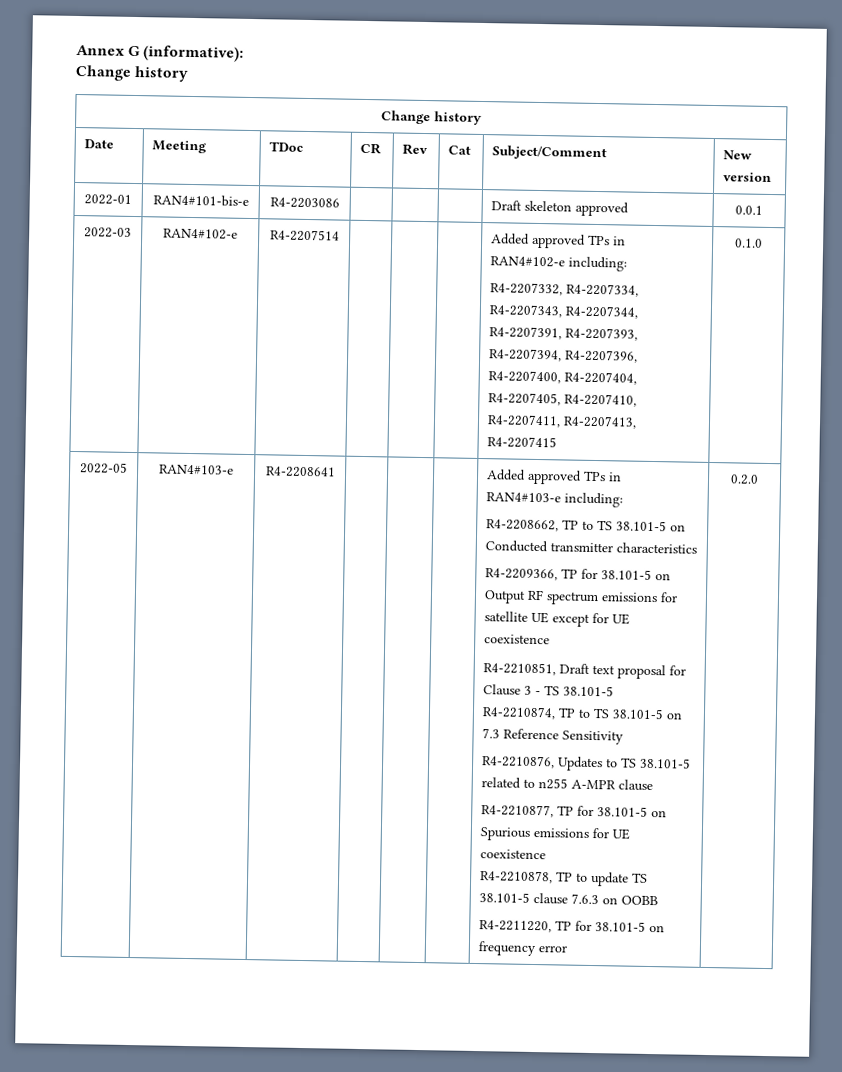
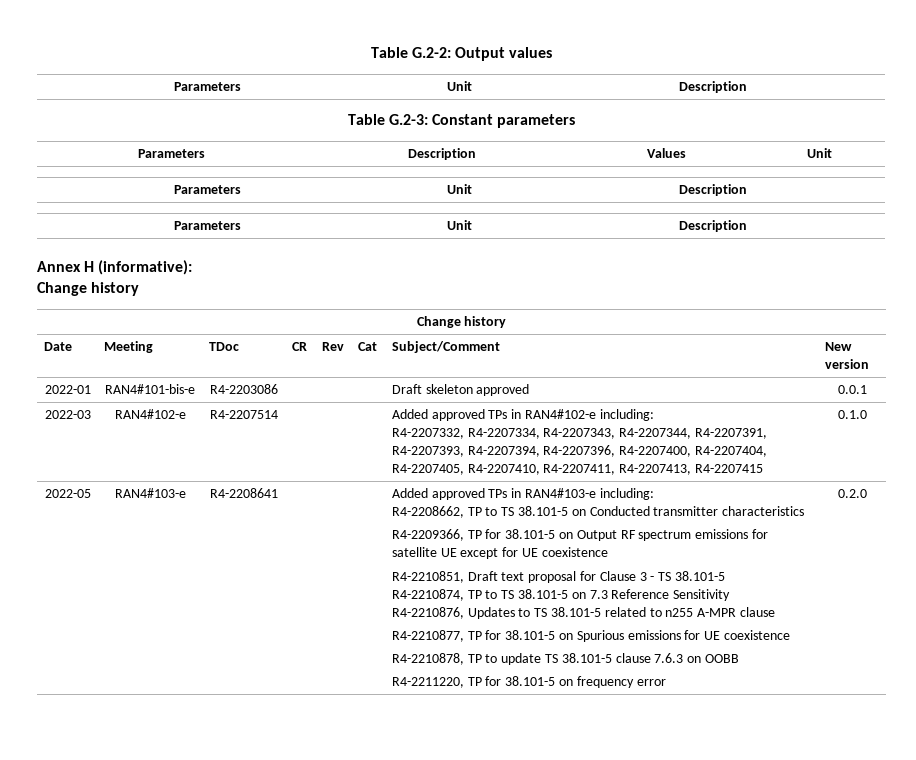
[76,44,141,57] Annex G -> [370,47,553,61] [173,82,241,91] [446,81,472,91] [679,81,747,93] [347,114,576,128] [138,149,205,158] [407,148,476,160] [646,148,686,158] [807,148,832,158] [173,185,241,194] [446,184,472,194] [679,184,747,196] [173,221,241,230] [446,220,472,230] [679,220,747,232] [37,261,95,272] Table G.2-2: Output values // Parameters | Unit | Description // Table G.2-3: Constant parameters // Parameters | Description | Values | Unit // Parameters | Unit | Description // Parameters | Unit | Description // Annex H

